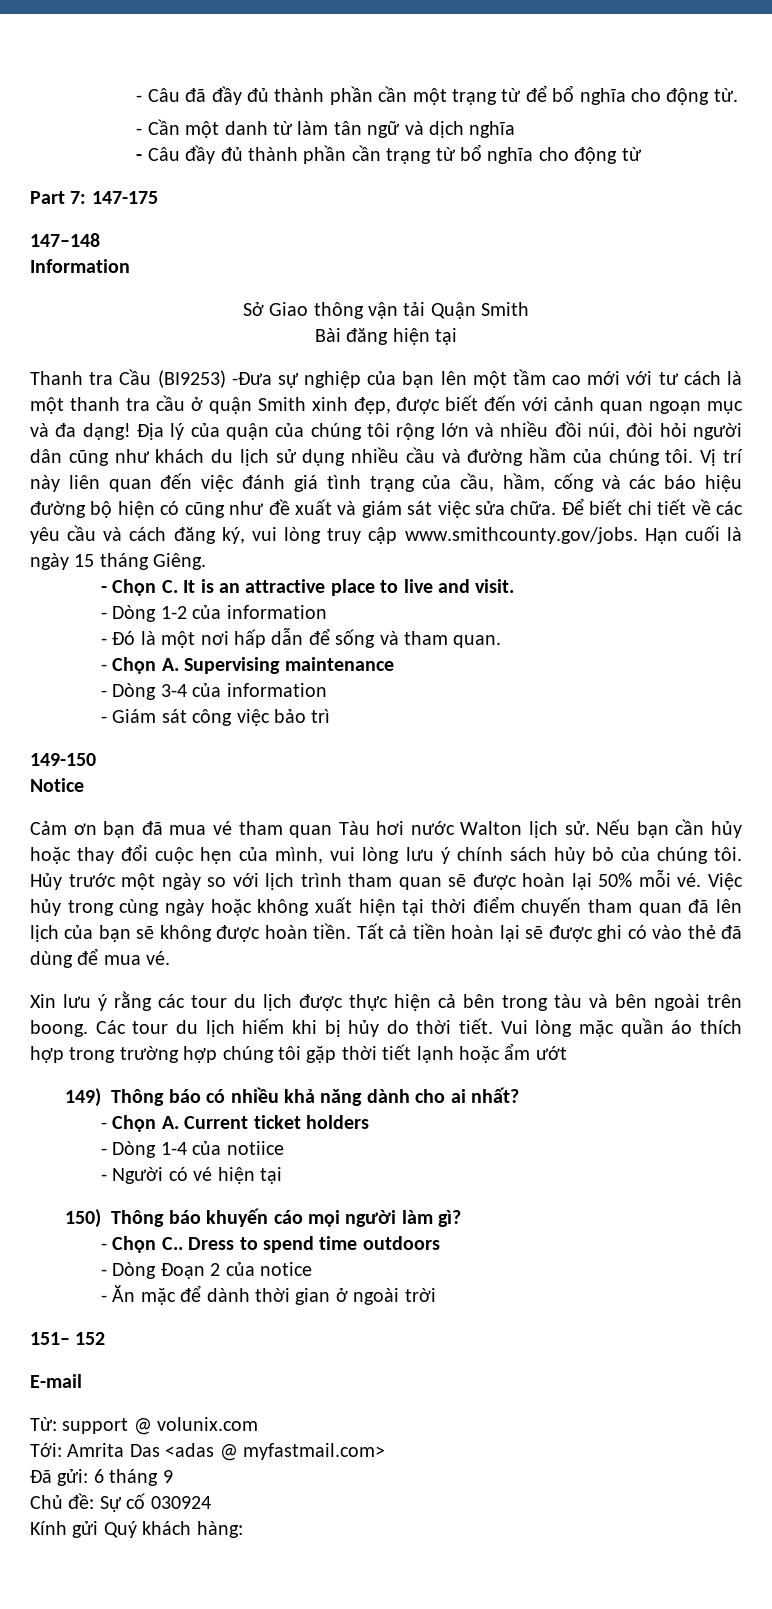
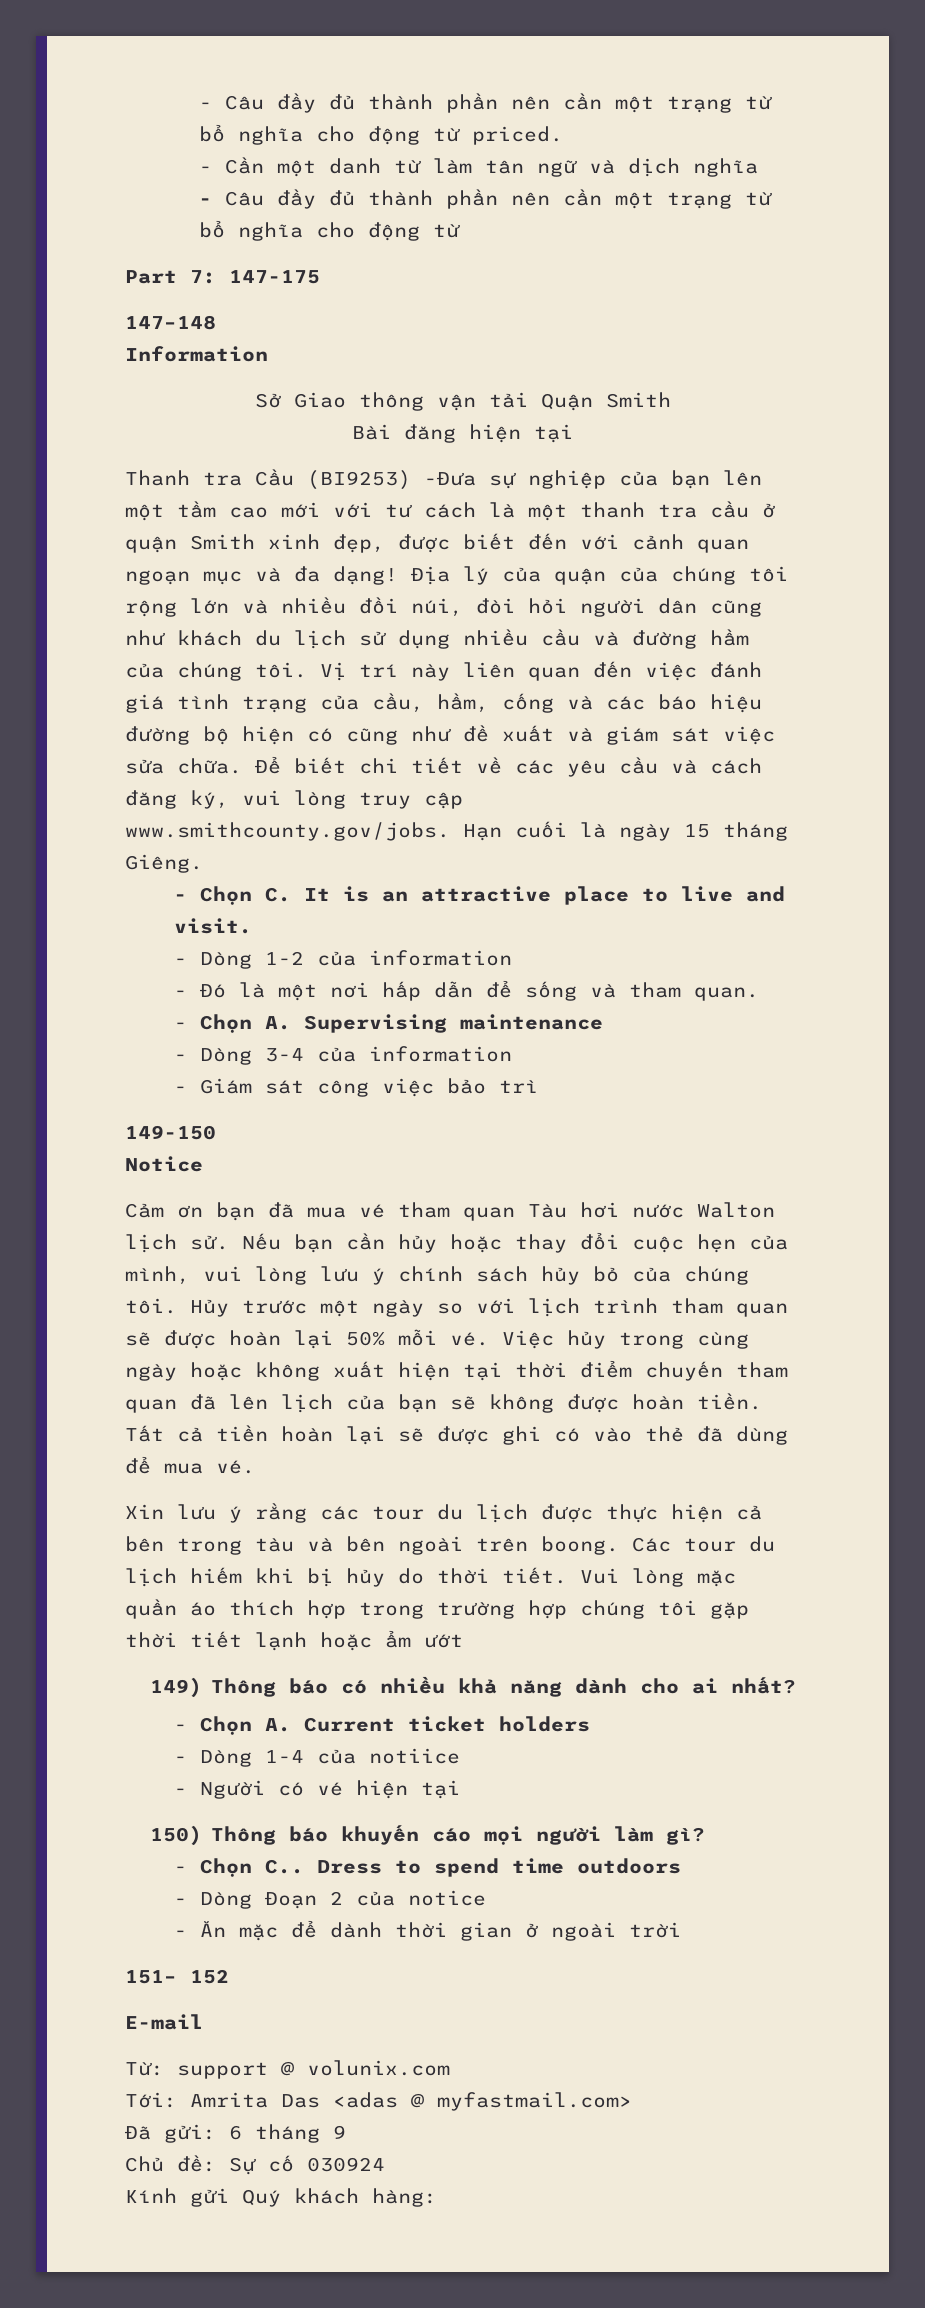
[136,85,738,105] - Câu đã đầy đủ thành phần cần một trạng từ để bổ nghĩa cho động từ. -> [199,93,773,113] [199,124,564,145] - Câu đầy đủ thành phần nên cần một trạng từ bổ nghĩa cho động từ priced.
[351,145,381,161] cần -> [511,189,655,209] nên cần một

